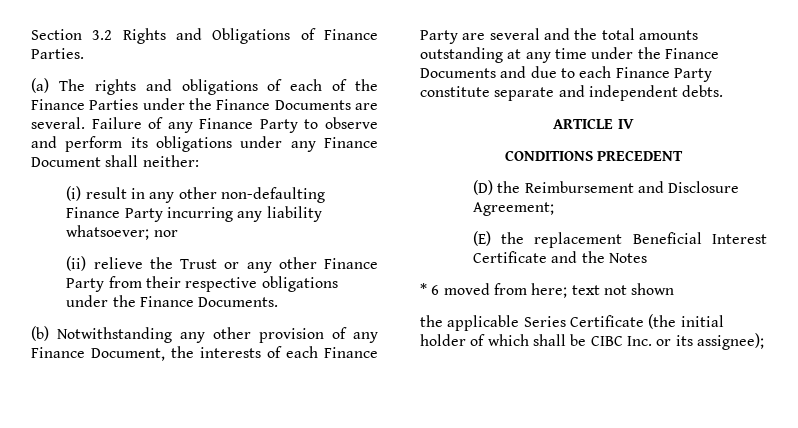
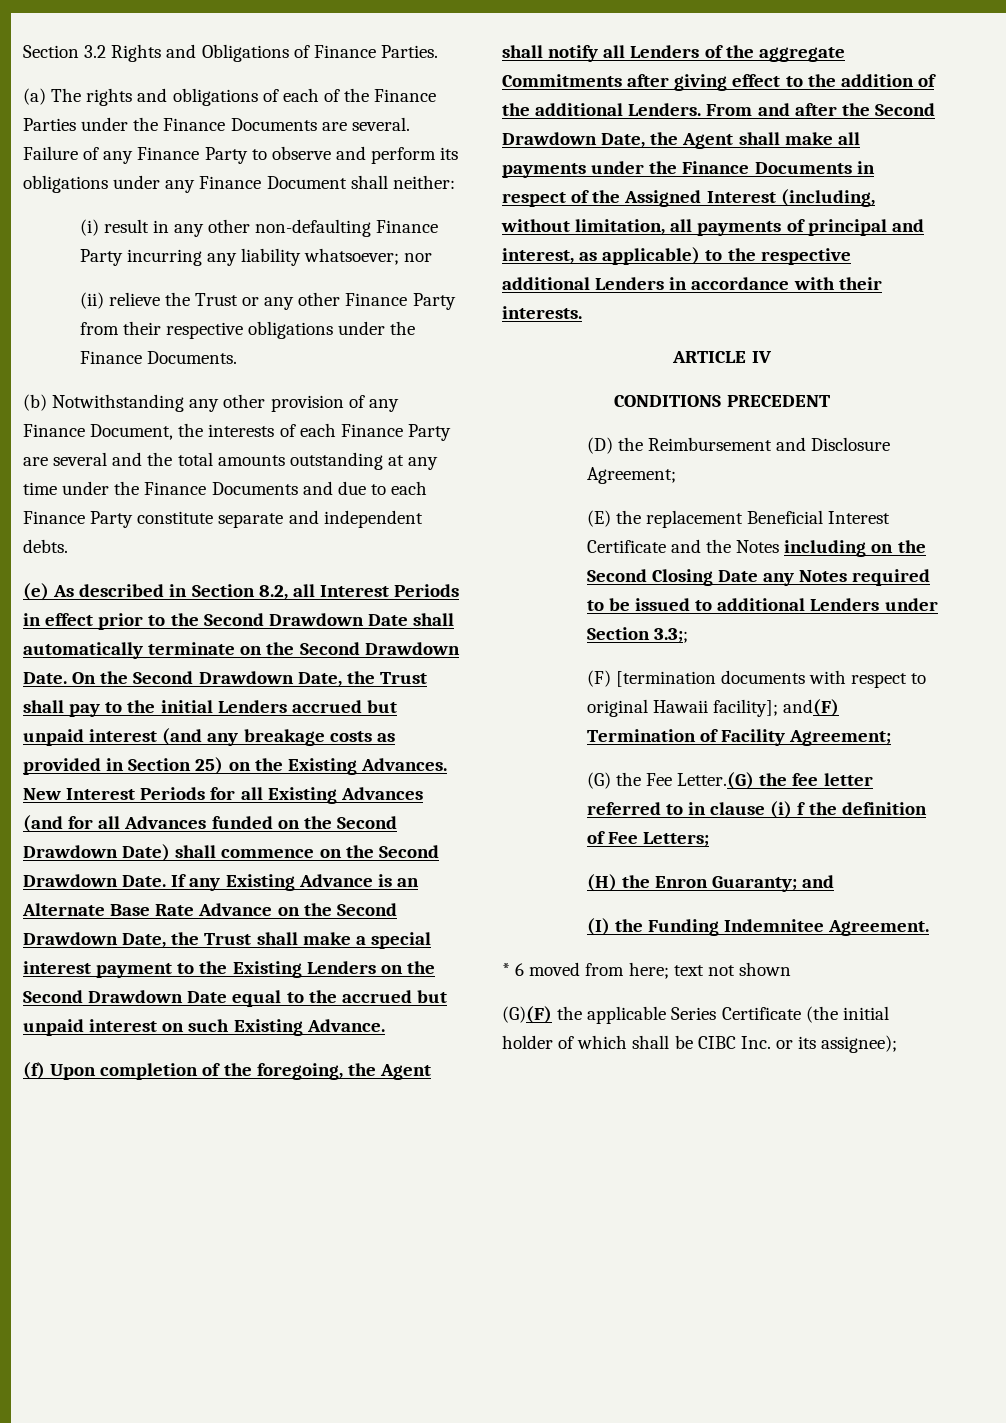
(724, 91) none -> [23,583,460,601] [23,613,455,630] [23,642,460,659] [23,671,427,687] [23,700,397,717] [23,728,395,746] [23,757,447,775] [23,787,423,804] [23,815,397,833] [23,844,439,862] [23,874,419,891] [22,903,397,916] [23,932,431,949] [23,961,435,978] [23,990,447,1007] [23,1019,385,1036] [23,1062,431,1080] [502,45,845,62] [502,74,936,91] [502,103,935,116] [502,132,860,149] [502,161,875,178] [502,189,875,207] [501,219,924,236] [502,247,851,265] [502,277,882,290] [502,306,582,319] // (e) As described in Section 8.2, all Interest Periods in effect prior to the Second Drawdown Date shall automatically terminate on the Second Drawdown Date. On the Second Drawdown Date, the Trust shall pay to the initial Lenders accrued but unpaid interest (and any breakage costs as provided in Section 25) on the Existing Advances. New Interest Periods for all Existing Advances (and for all Advances funded on the Second Drawdown Date) shall commence on the Second Drawdown Date. If any Existing Advance is an Alternate Base Rate Advance on the Second Drawdown Date, the Trust shall make a special interest payment to the Existing Lenders on the Second Drawdown Date equal to the accrued but unpaid interest on such Existing Advance. // (f) Upon completion of the foregoing, the Agent shall notify all Lenders of the aggregate Commitments after giving effect to the addition of the additional Lenders. From and after the Second Drawdown Date, the Agent shall make all payments under the Finance Documents in respect of the Assigned Interest (including, without limitation, all payments of principal and interest, as applicable) to the respective additional Lenders in accordance with their interests.
(647, 258) none -> [784,540,926,557] [586,569,931,586] [586,598,938,611] [586,627,688,643] [586,670,927,688] [586,699,840,717] [586,729,892,746] [586,772,873,790] [586,801,927,819] [586,831,710,847] [586,874,835,892] [586,918,930,936] including on the Second Closing Date any Notes required to be issued to additional Lenders under Section 3.3;; // (F) [termination documents with respect to original Hawaii facility]; and(F) Termination of Facility Agreement; // (G) the Fee Letter.(G) the fee letter referred to in clause (i) f the definition of Fee Letters; // (H) the Enron Guaranty; and // (I) the Funding Indemnitee Agreement.
(675, 289) none -> [502,1006,552,1024] (G)(F)

